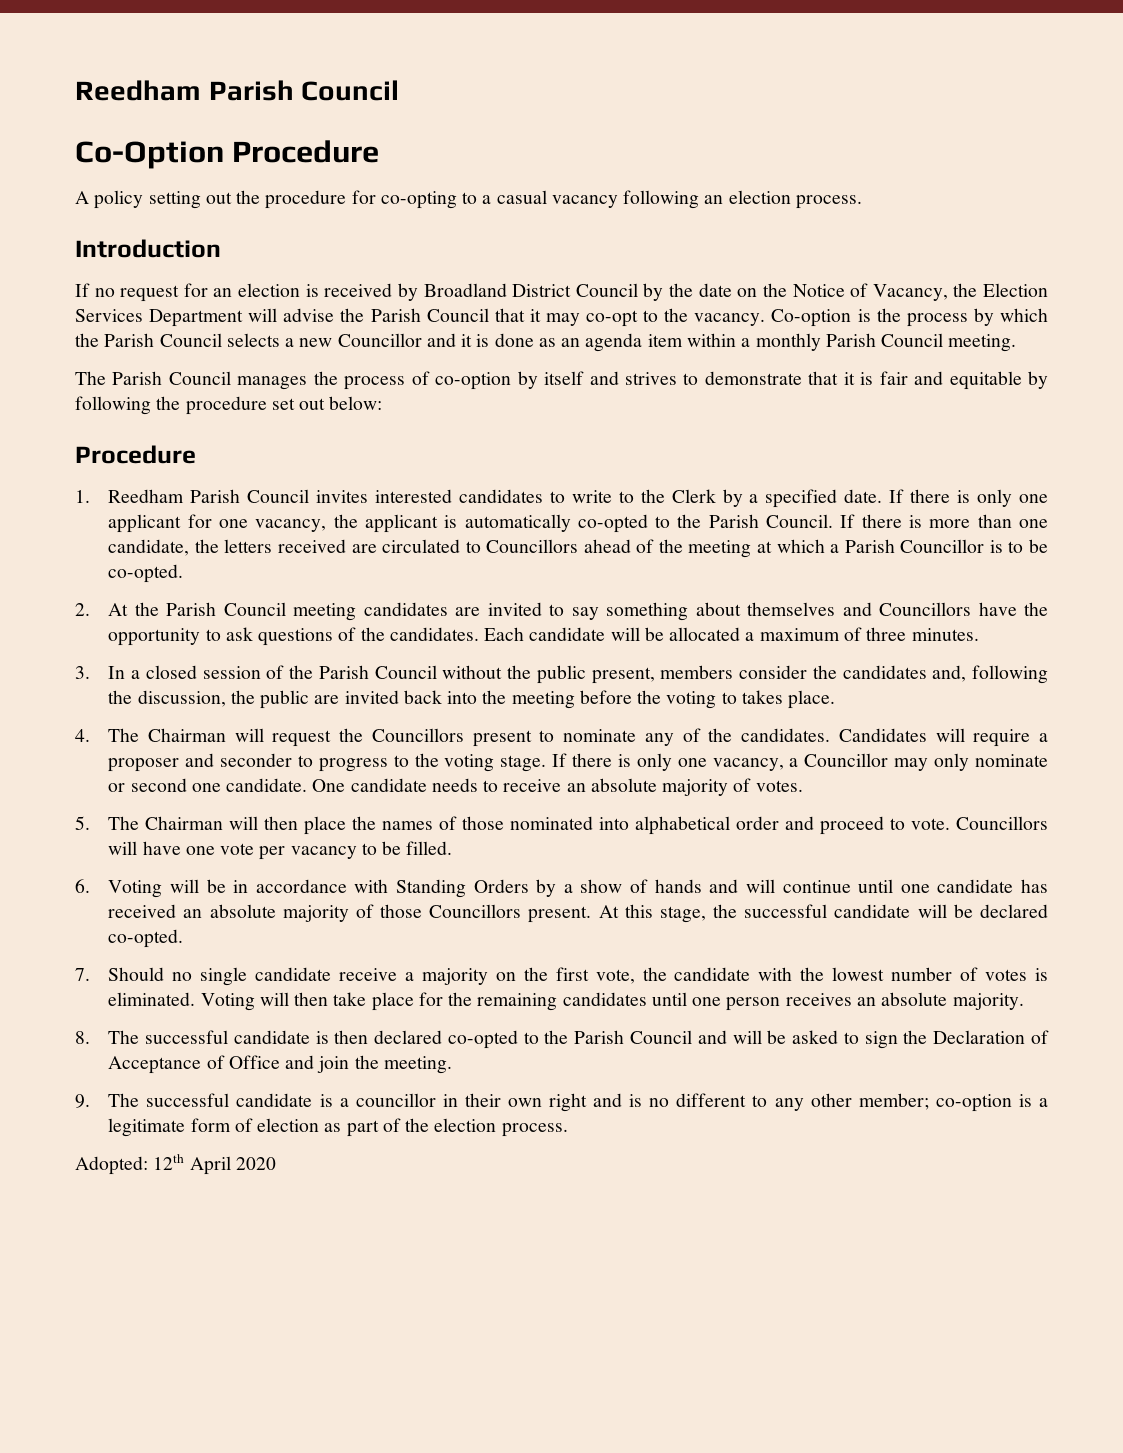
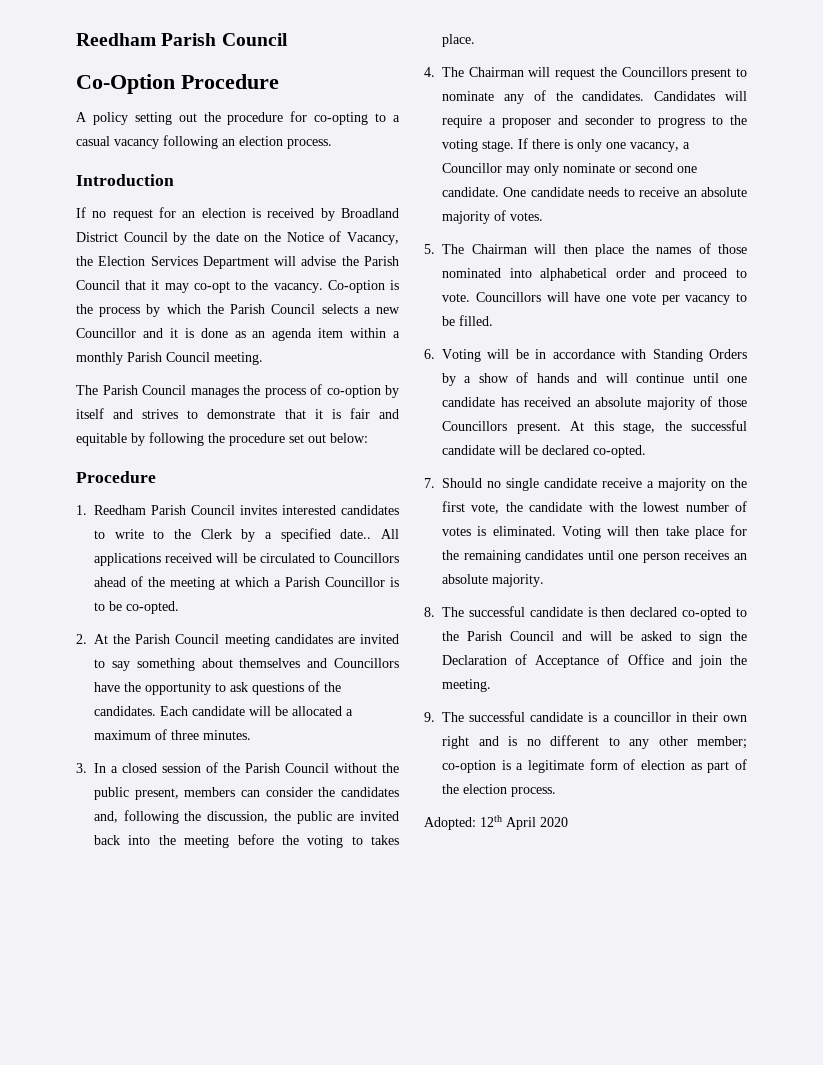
[844,489,1048,507] [108,514,1048,533] [108,539,377,556] date. If there is only one applicant for one vacancy, the applicant is automatically co-opted to the Parish Council. If there is more than one candidate, the letters received are -> [340,529,399,539] [94,553,256,566] date.. All applications received will be
(734, 672) none -> [240,790,260,797] can

